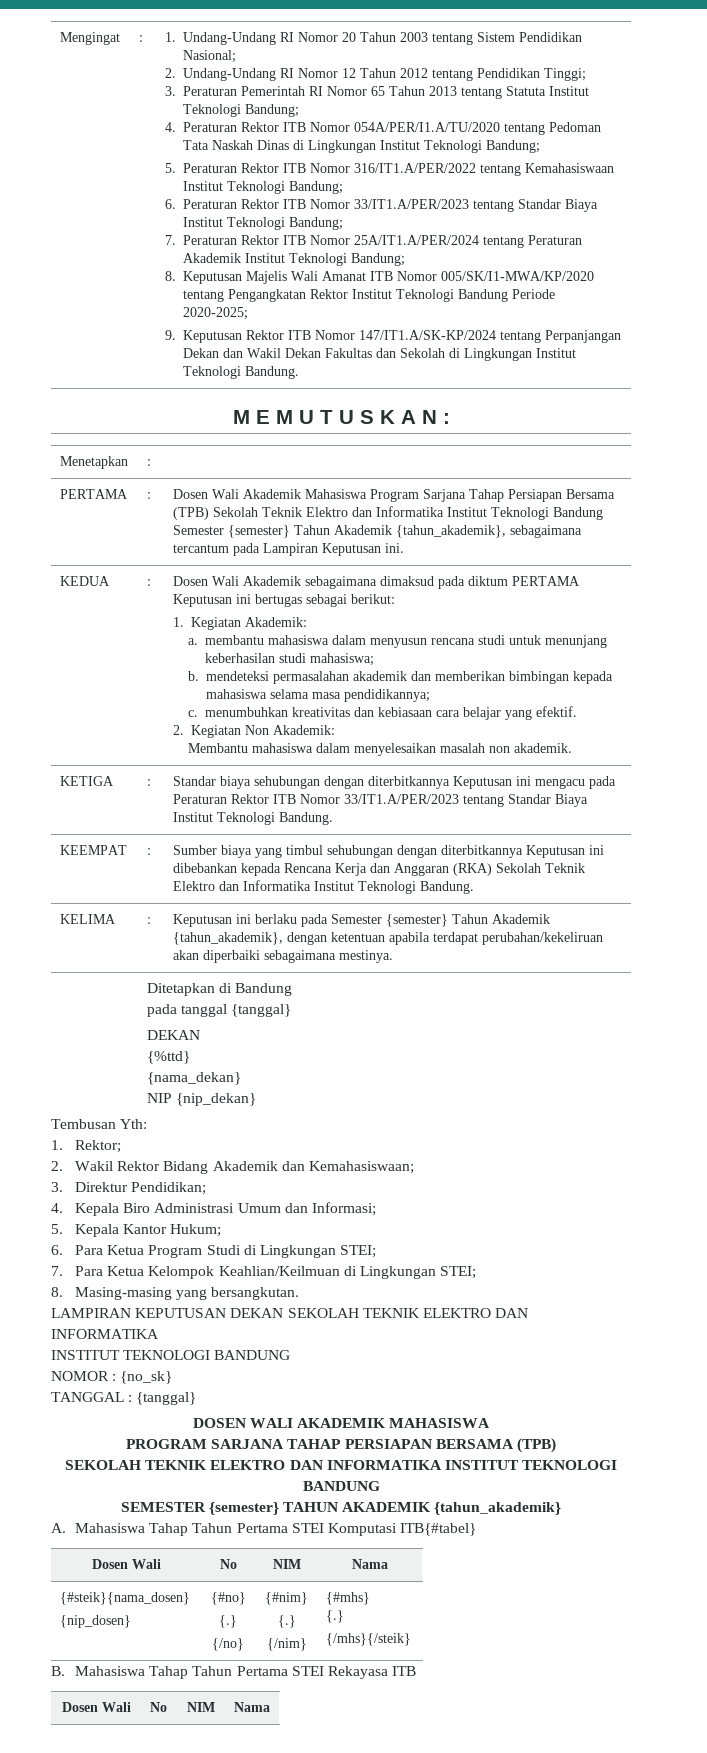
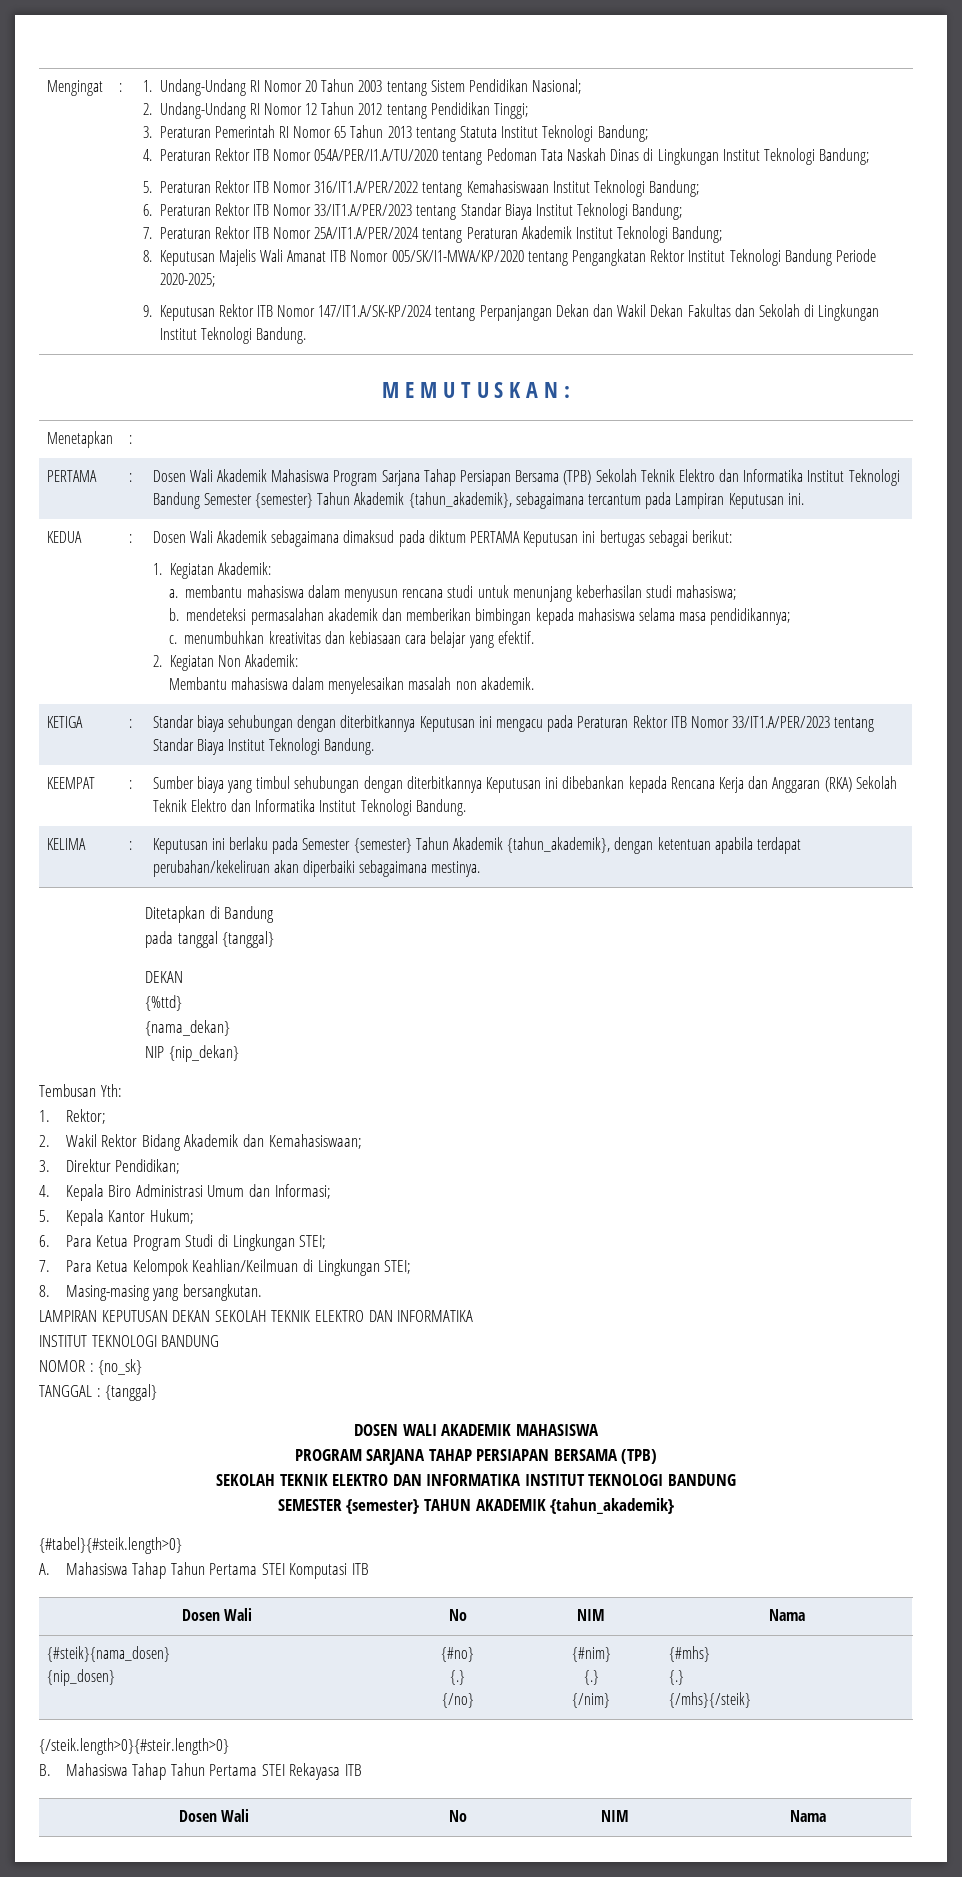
(562, 1508) none -> [39,1537,182,1554] // {#tabel}{#steik.length>0}
[400,1523,477,1536] ITB{#tabel} -> [352,1563,370,1575] ITB
(412, 1639) none -> [39,1738,229,1755] // {/steik.length>0}{#steir.length>0}

